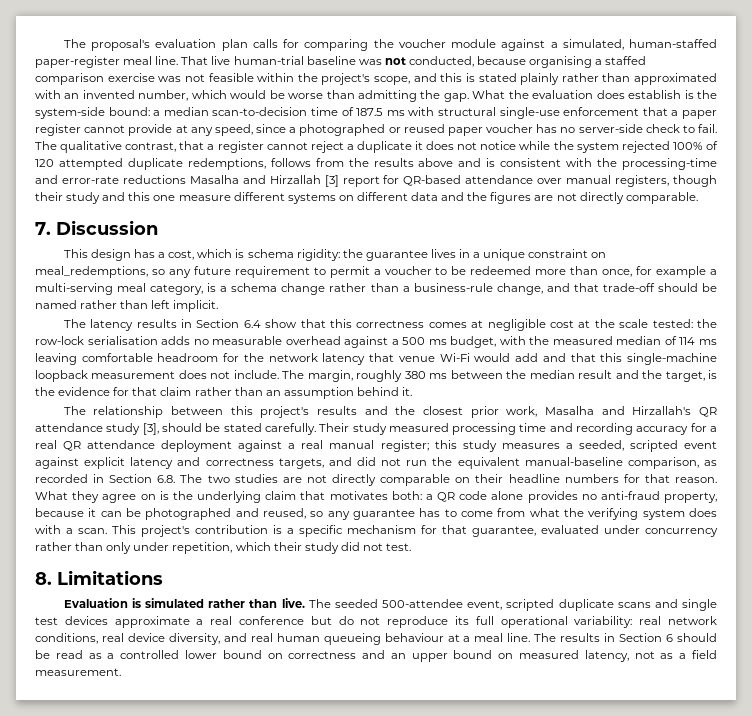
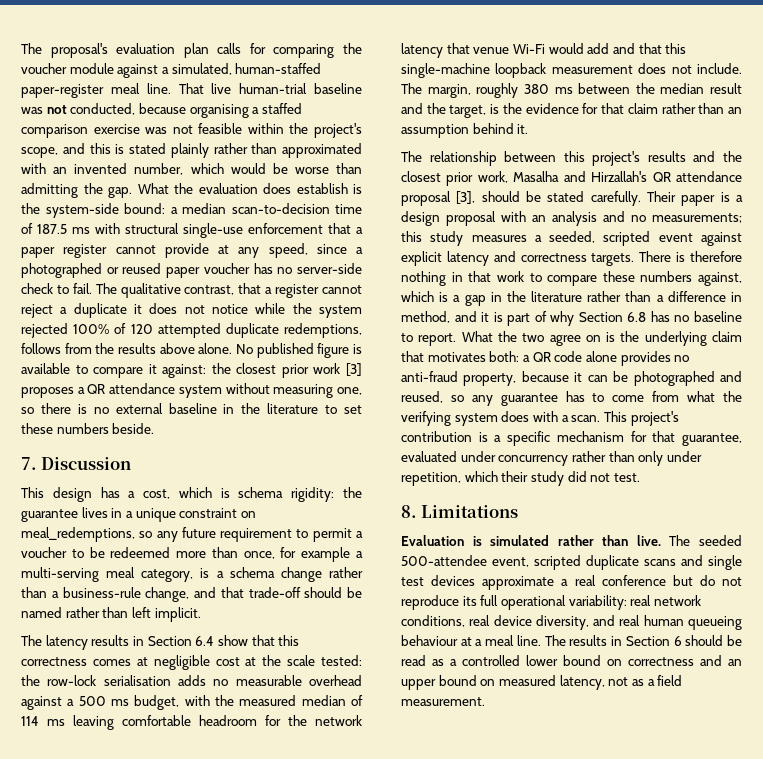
[458,158,718,170] [35,175,718,187] [35,192,698,204] and is consistent with the processing-time and error-rate reductions Masalha and Hirzallah [3] report for QR-based attendance over manual registers, though their study and this one measure different systems on different data and the figures are not directly comparable. -> [198,343,362,358] [21,363,362,378] [21,383,363,398] [21,403,362,414] [21,423,155,434] alone. No published figure is available to compare it against: the closest prior work [3] proposes a QR attendance system without measuring one, so there is no external baseline in the literature to set these numbers beside.
[106,423,141,435] study -> [401,191,451,206] proposal
[352,423,717,435] [35,440,429,452] study measured processing time and recording accuracy for a real QR attendance deployment against a real manual register; -> [681,192,743,206] [401,211,742,226] paper is a design proposal with an analysis and no measurements;
[278,457,717,469] [35,474,717,486] [35,491,100,503] targets, and did not run the equivalent manual-baseline comparison, as recorded in Section 6.8. The two studies are not directly comparable on their headline numbers for that reason. What they -> [591,251,742,266] [401,271,742,286] [401,291,742,306] [401,311,742,326] [401,331,545,346] targets. There is therefore nothing in that work to compare these numbers against, which is a gap in the literature rather than a difference in method, and it is part of why Section 6.8 has no baseline to report. What the two

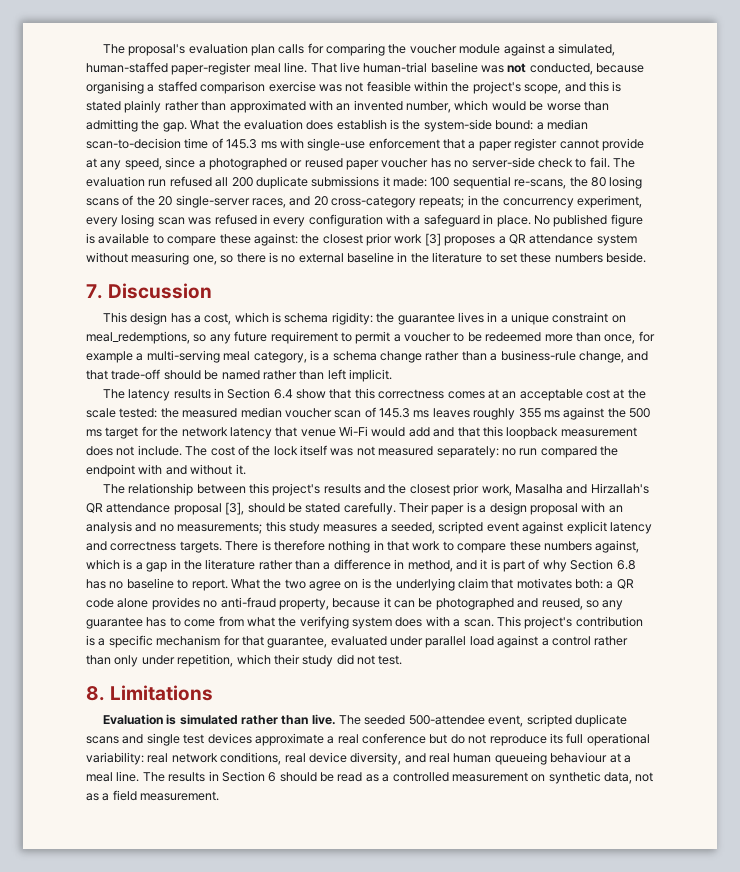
[37,224,67,234] 187.5 -> [226,139,258,149] 145.3
[125,223,179,234] structural -> (304, 143) none
[120,283,362,298] [21,303,362,318] [21,323,362,338] [21,343,233,354] qualitative contrast, that a register cannot reject a duplicate it does not notice while the system rejected 100% of 120 attempted duplicate redemptions, follows from the results above alone. -> [86,176,643,189] [86,195,642,208] [86,214,531,227] evaluation run refused all 200 duplicate submissions it made: 100 sequential re-scans, the 80 losing scans of the 20 single-server races, and 20 cross-category repeats; in the concurrency experiment, every losing scan was refused in every configuration with a safeguard in place.
[148,364,157,374] it -> [219,234,251,244] these
[153,655,210,670] negligible -> [502,389,583,401] an acceptable
[47,675,362,686] [21,695,363,710] [21,715,257,730] row-lock serialisation adds no measurable overhead against a 500 ms budget, with the measured median of 114 ms leaving comfortable headroom -> [182,407,650,420] [86,427,139,439] measured median voucher scan of 145.3 ms leaves roughly 355 ms against the 500 ms target
[401,63,490,78] single-machine -> (503, 431) none
[427,83,742,98] [401,103,742,118] [401,123,514,138] margin, roughly 380 ms between the median result and the target, is the evidence for that claim rather than an assumption behind -> [210,445,618,458] [86,464,233,477] cost of the lock itself was not measured separately: no run compared the endpoint with and without
[498,455,569,466] concurrency -> [425,635,591,648] parallel load against a control
[526,655,742,666] [401,675,605,690] lower bound on correctness and an upper bound on measured latency, -> [451,771,632,784] measurement on synthetic data,

